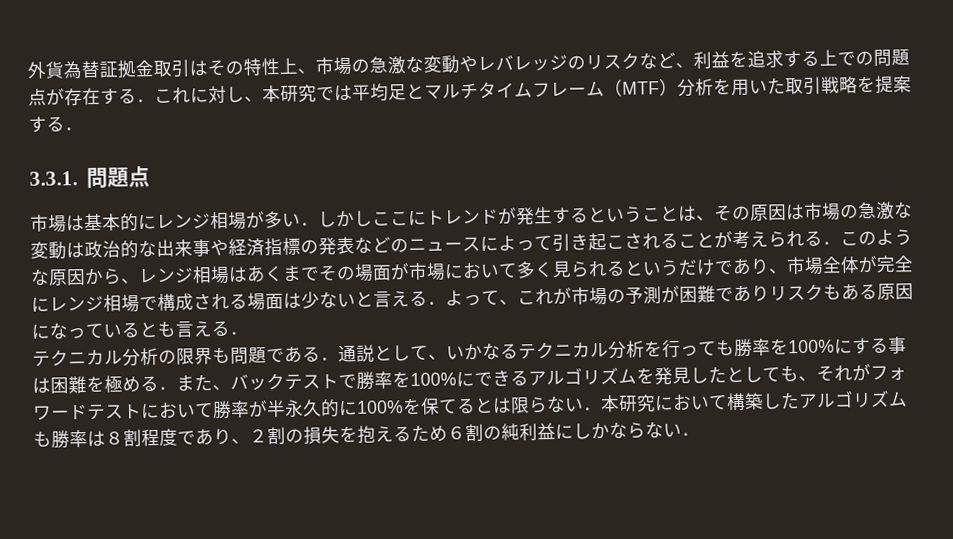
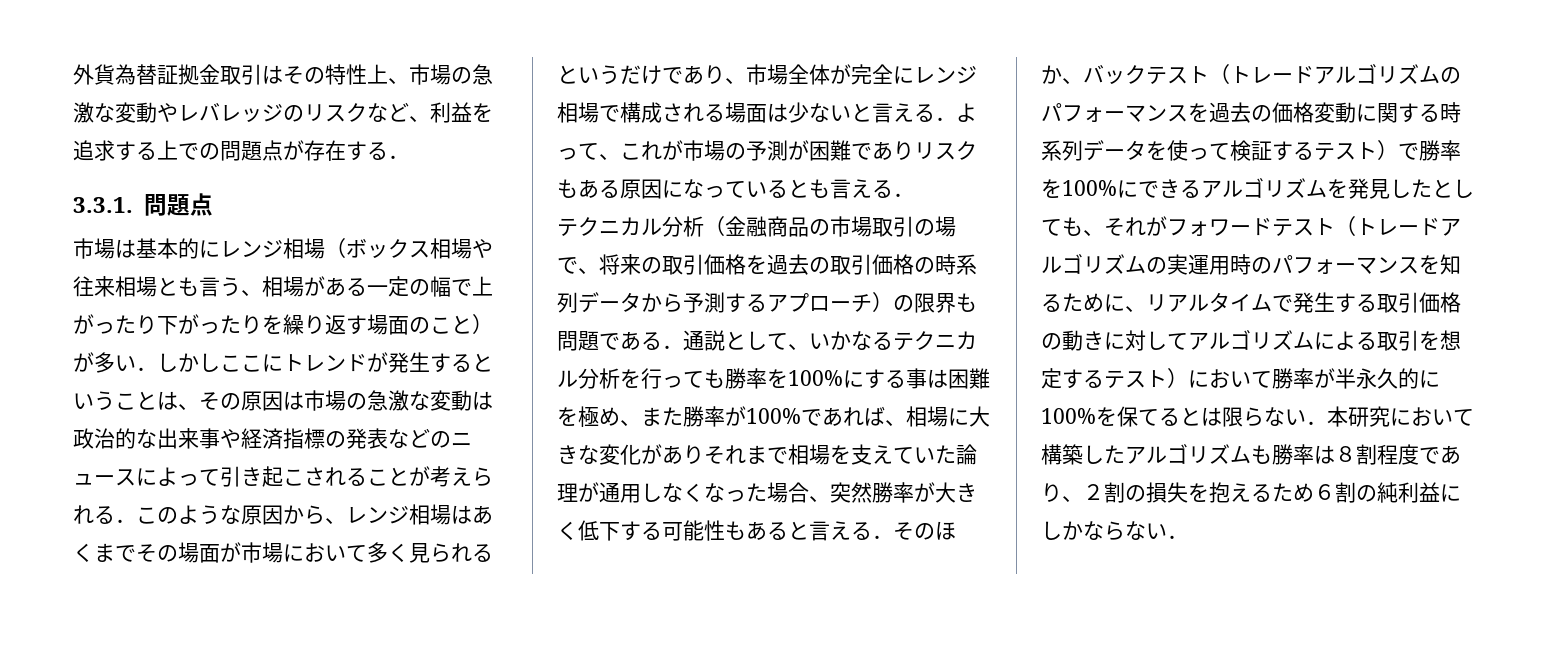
[154,75,912,104] [28,116,83,133] これに対し、本研究では平均足とマルチタイムフレーム（MTF）分析を用いた取引戦略を提案する． -> (409, 157) none
(247, 220) none -> [325,238,493,259] [73,276,493,297] [73,314,493,335] （ボックス相場や往来相場とも言う、相場がある一定の幅で上がったり下がったりを繰り返す場面のこと）
(159, 356) none -> [704,216,956,237] [557,254,977,275] [557,292,893,313] （金融商品の市場取引の場で、将来の取引価格を過去の取引価格の時系列データから予測するアプローチ）
[140,372,339,392] る．また、バックテスト -> [620,406,990,427] [557,444,977,465] [557,482,977,503] [557,520,956,541] [1041,64,1461,84] [1041,102,1461,123] [1041,140,1398,161] 、また勝率が100%であれば、相場に大きな変化がありそれまで相場を支えていた論理が通用しなくなった場合、突然勝率が大きく低下する可能性もあると言える．そのほか、バックテスト（トレードアルゴリズムのパフォーマンスを過去の価格変動に関する時系列データを使って検証するテスト）
(142, 411) none -> [1335,216,1461,236] [1041,254,1461,275] [1041,292,1461,313] [1041,330,1461,351] [1041,368,1188,389] （トレードアルゴリズムの実運用時のパフォーマンスを知るために、リアルタイムで発生する取引価格の動きに対してアルゴリズムによる取引を想定するテスト）

